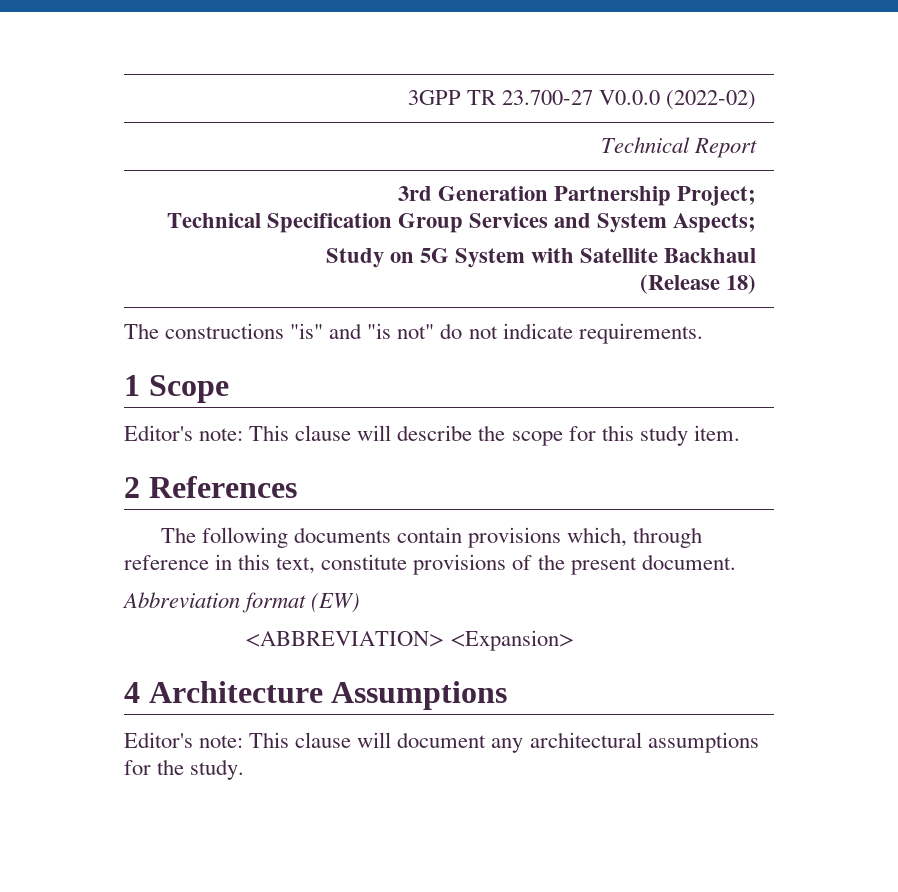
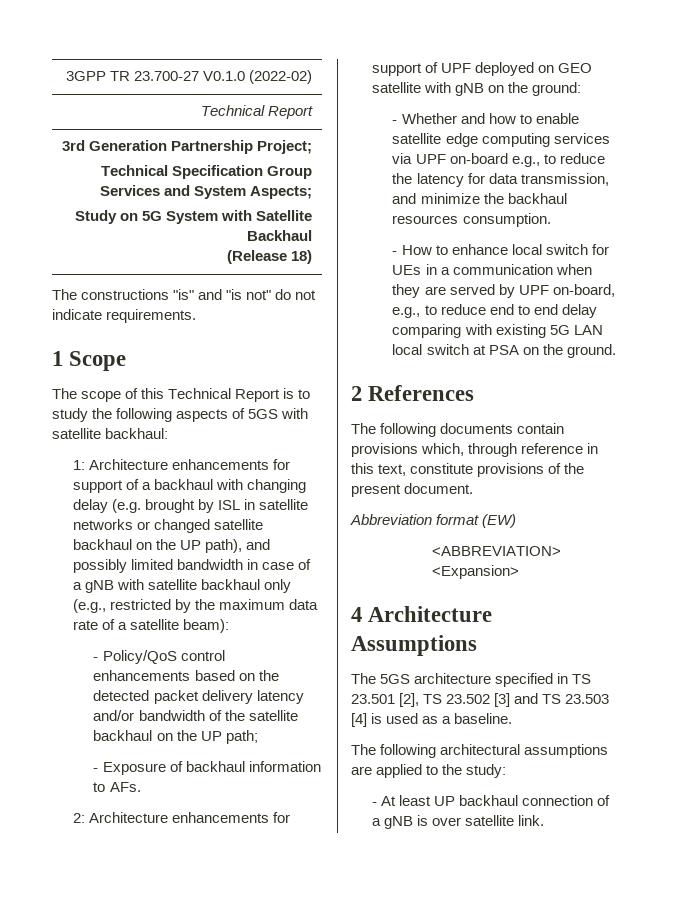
[599,90,661,105] V0.0.0 -> [203,71,246,81] V0.1.0
[124,425,740,446] Editor's note: This clause will describe the scope for this study item. -> [52,388,311,402] [52,408,309,422] [52,428,169,439] [72,459,290,470] [72,479,306,493] [72,499,309,513] [72,519,263,533] [72,539,270,553] [72,559,311,573] [72,579,291,593] [72,599,318,613] [72,619,229,633] [93,650,225,664] [93,670,279,681] [93,690,304,704] [93,710,298,721] [93,730,258,744] [93,761,321,775] [93,782,141,792] [72,812,290,823] [371,62,592,76] [371,82,581,96] [392,113,579,124] [392,133,610,147] [392,153,605,167] [392,173,609,187] [392,193,567,204] [392,213,551,227] [392,244,609,255] [392,264,592,275] [392,284,615,298] [392,304,597,318] [392,324,603,338] [392,344,616,358] The scope of this Technical Report is to study the following aspects of 5GS with satellite backhaul: // 1: Architecture enhancements for support of a backhaul with changing delay (e.g. brought by ISL in satellite networks or changed satellite backhaul on the UP path), and possibly limited bandwidth in case of a gNB with satellite backhaul only (e.g., restricted by the maximum data rate of a satellite beam): // - Policy/QoS control enhancements based on the detected packet delivery latency and/or bandwidth of the satellite backhaul on the UP path; // - Exposure of backhaul information to AFs. // 2: Architecture enhancements for support of UPF deployed on GEO satellite with gNB on the ground: // - Whether and how to enable satellite edge computing services via UPF on-board e.g., to reduce the latency for data transmission, and minimize the backhaul resources consumption. // - How to enhance local switch for UEs in a communication when they are served by UPF on-board, e.g., to reduce end to end delay comparing with existing 5G LAN local switch at PSA on the ground.
[124,732,759,753] [124,759,245,780] Editor's note: This clause will document any architectural assumptions for the study. -> [351,673,592,687] [351,693,610,707] [351,713,513,727] [351,744,609,758] [351,764,507,778] [371,795,611,806] [371,815,544,829] The 5GS architecture specified in TS 23.501 [2], TS 23.502 [3] and TS 23.503 [4] is used as a baseline. // The following architectural assumptions are applied to the study: // - At least UP backhaul connection of a gNB is over satellite link.

